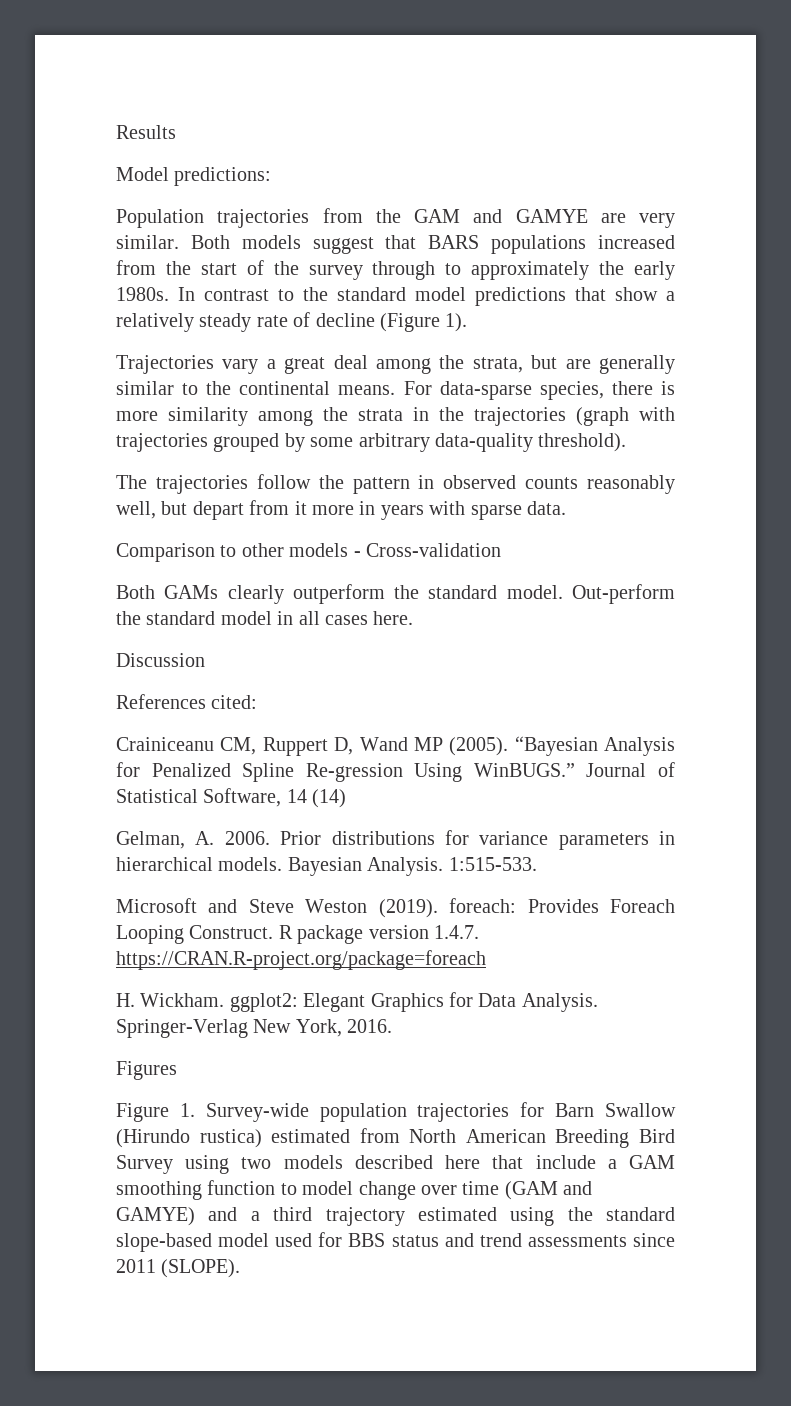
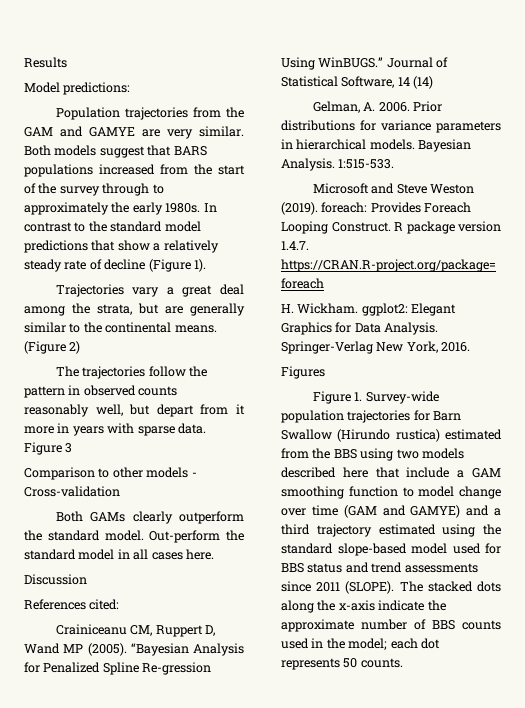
[403,381,675,400] [116,407,675,426] [116,433,627,452] For data-sparse species, there is more similarity among the strata in the trajectories (graph with trajectories grouped by some arbitrary data-quality threshold). -> [24,341,81,354] (Figure 2)
(566, 508) none -> [24,442,73,455] Figure 3
[409,1129,675,1148] [116,1155,173,1174] North American Breeding Bird Survey -> [312,448,357,459] the BBS
(241, 1268) none -> [399,581,501,592] [281,600,446,613] [281,619,501,632] [281,638,440,650] [281,658,403,670] The stacked dots along the x-axis indicate the approximate number of BBS counts used in the model; each dot represents 50 counts.

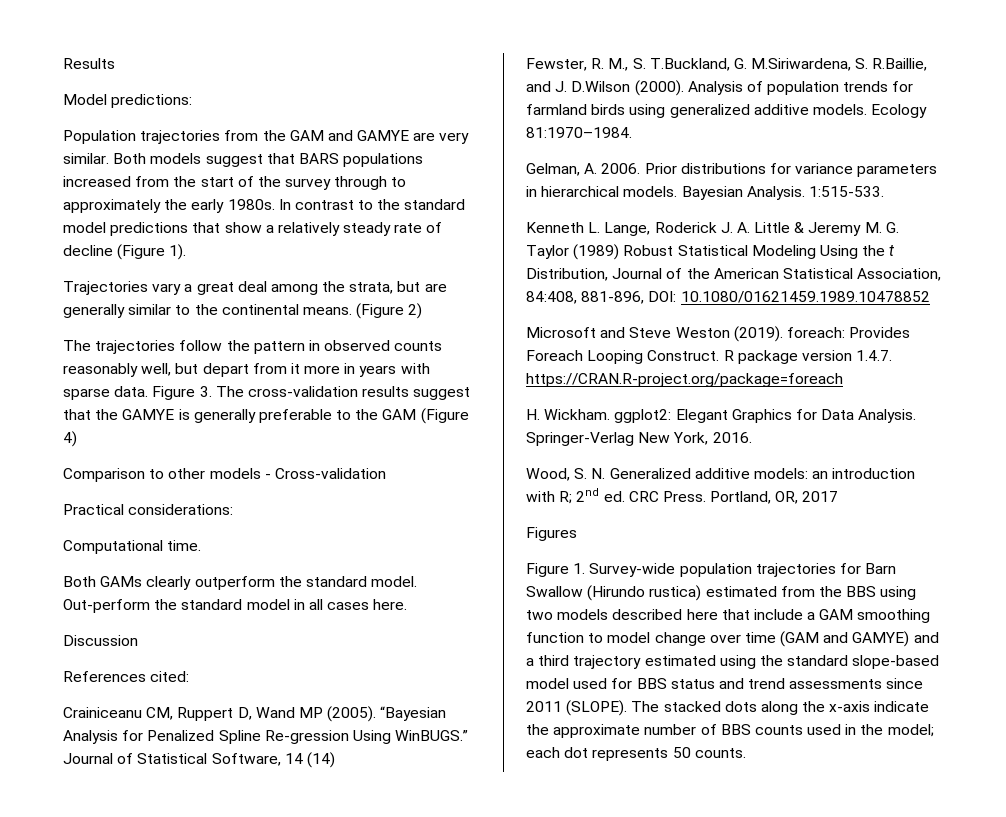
[65,443,73,453] 3 -> [199,386,471,400] [63,408,469,424] [63,431,77,447] 3. The cross-validation results suggest that the GAMYE is generally preferable to the GAM (Figure 4)
(120, 491) none -> [63,504,234,515] [63,540,202,554] // Practical considerations: // Computational time.
(434, 82) none -> [526,58,928,71] [526,80,914,96] [526,104,928,118] [526,127,632,138] // Fewster, R. M., S. T.Buckland, G. M.Siriwardena, S. R.Baillie, and J. D.Wilson (2000). Analysis of population trends for farmland birds using generalized additive models. Ecology 81:1970–1984.
(395, 164) none -> [526,222,899,236] [526,244,895,260] [526,268,942,281] [526,291,930,304] // Kenneth L. Lange, Roderick J. A. Little & Jeremy M. G. Taylor (1989) Robust Statistical Modeling Using the t Distribution, Journal of the American Statistical Association, 84:408, 881-896, DOI: 10.1080/01621459.1989.10478852
(471, 347) none -> [526,468,916,481] [526,488,839,504] // Wood, S. N. Generalized additive models: an introduction with R; 2nd ed. CRC Press. Portland, OR, 2017

